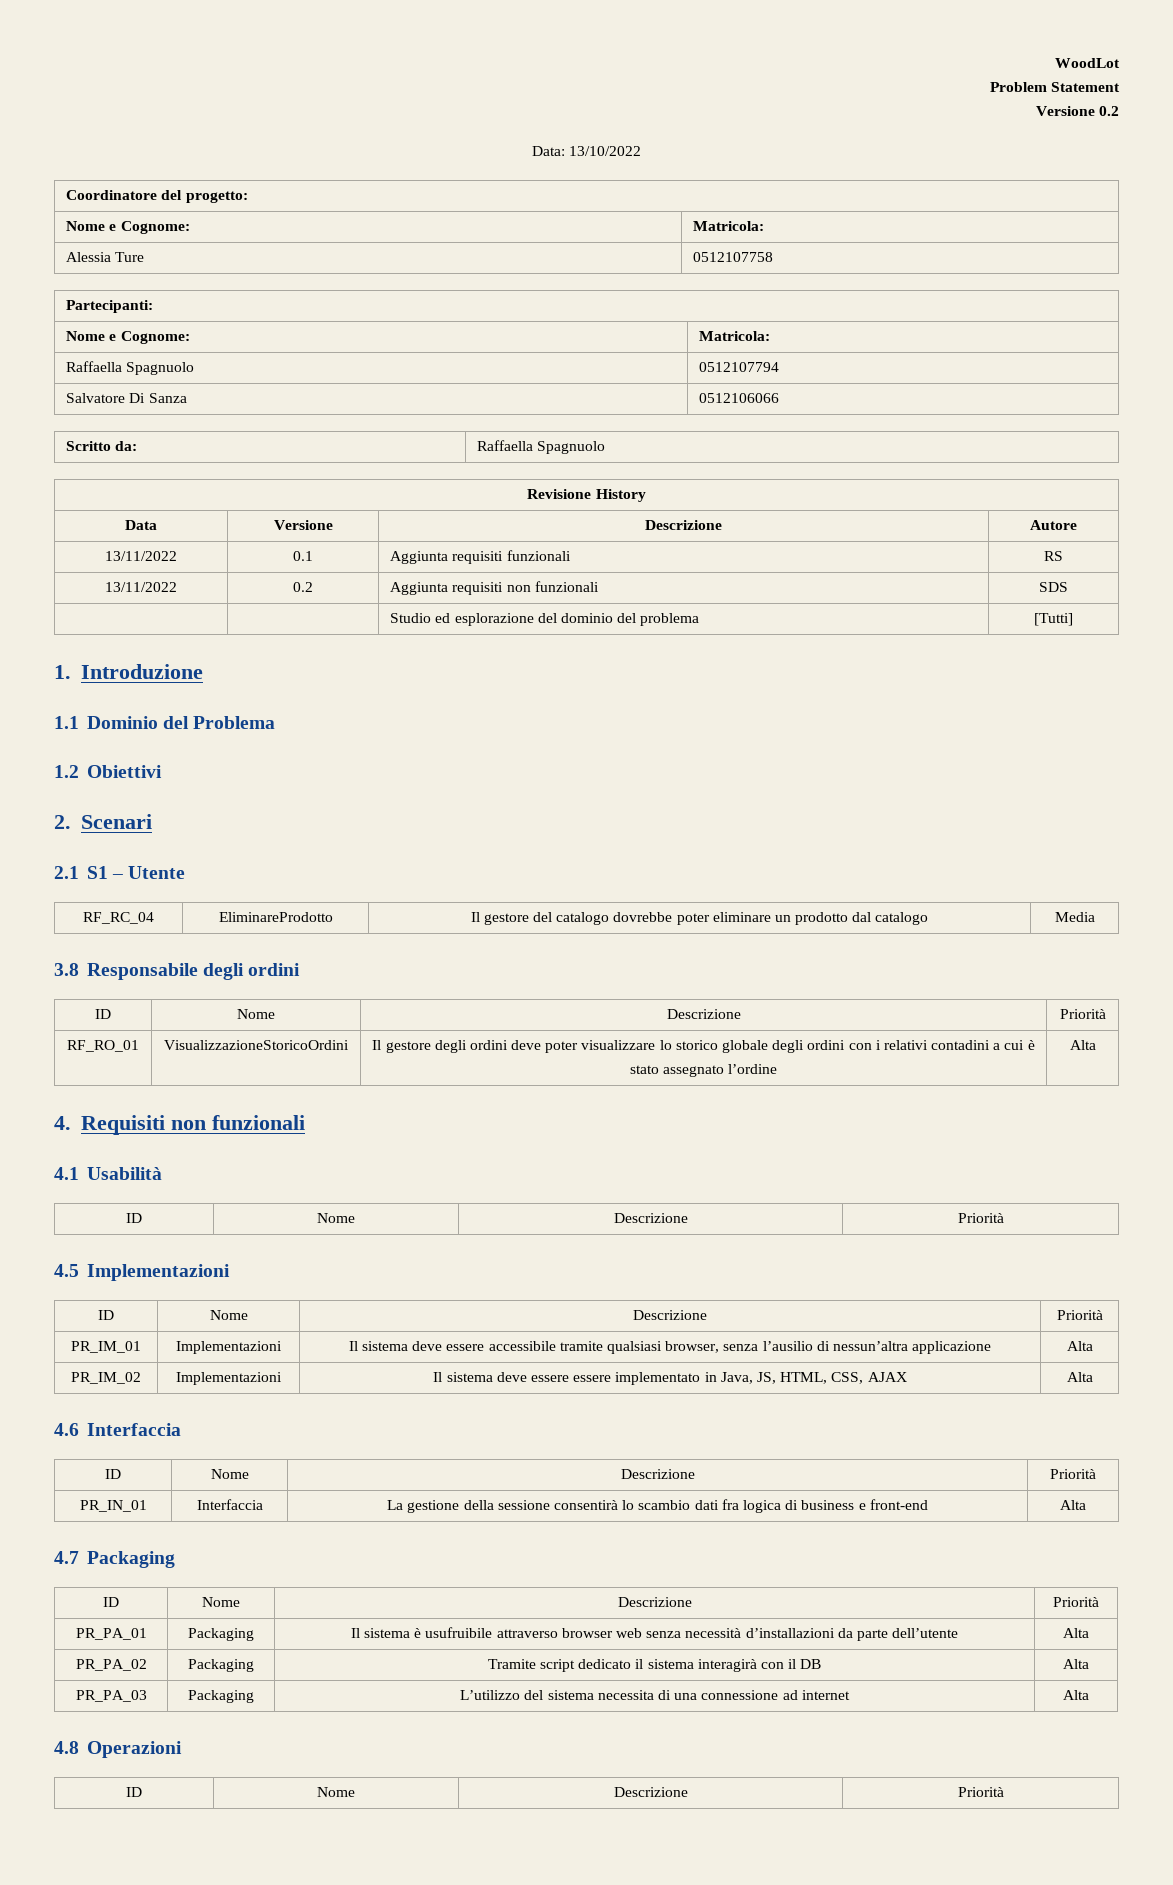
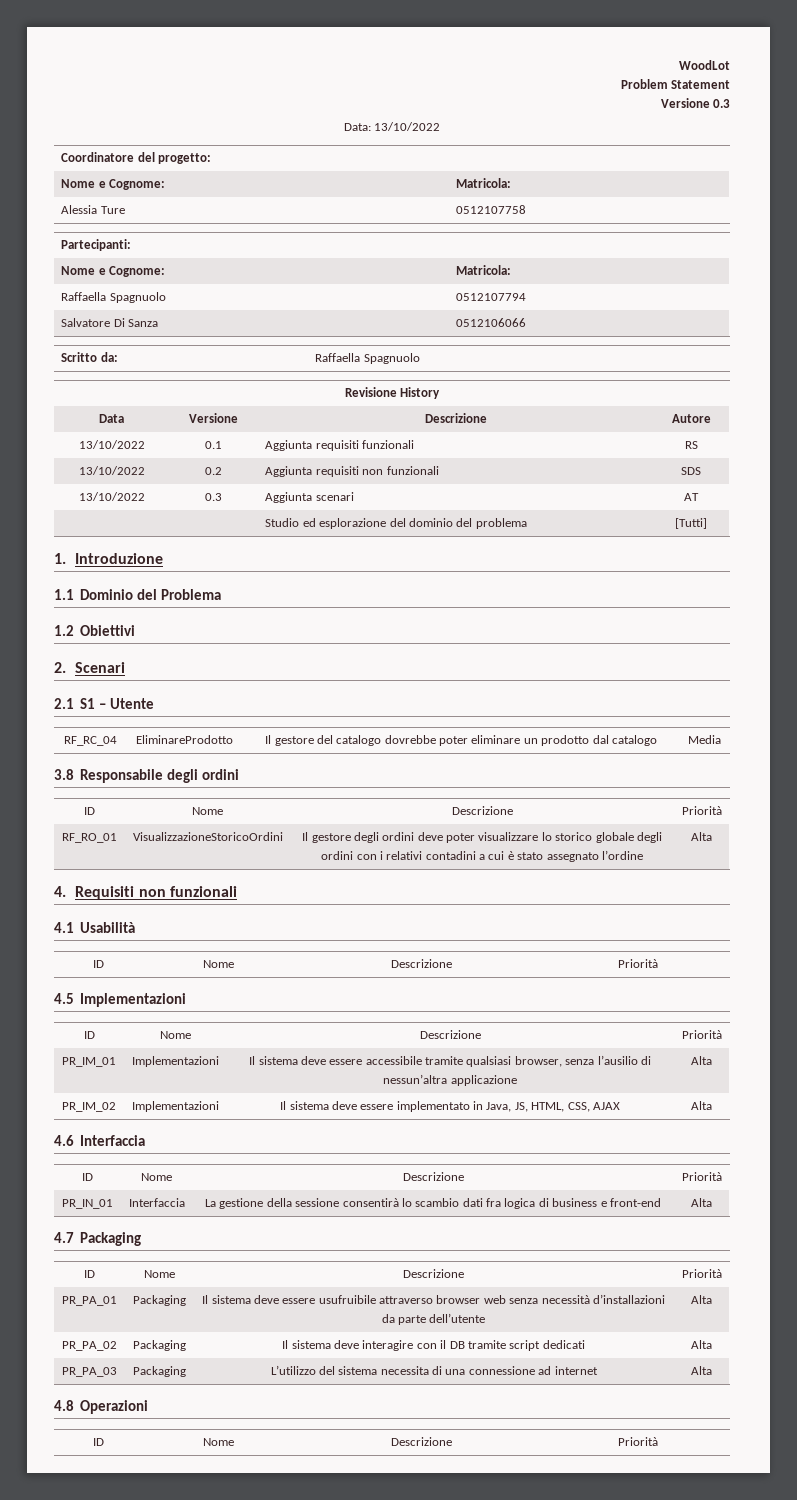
[1099,106,1119,116] 0.2 -> [713,99,730,108] 0.3
[105,551,177,561] 13/11/2022 -> [78,440,145,449] 13/10/2022
[105,582,177,592] 13/11/2022 -> [78,466,145,475] 13/10/2022
(1068, 587) none -> [78,492,145,501] [205,493,222,501] [265,492,354,503] [684,493,699,501] // 13/10/2022 | 0.3 | Aggiunta scenari | AT
[573,1375,612,1382] essere -> (394, 1107) none
[414,1628,422,1638] è -> [253,1295,316,1304] deve essere
[487,1659,757,1672] Tramite script dedicato il sistema interagirà -> [282,1340,414,1351] Il sistema deve interagire
(822, 1664) none -> [467,1340,585,1351] tramite script dedicati

